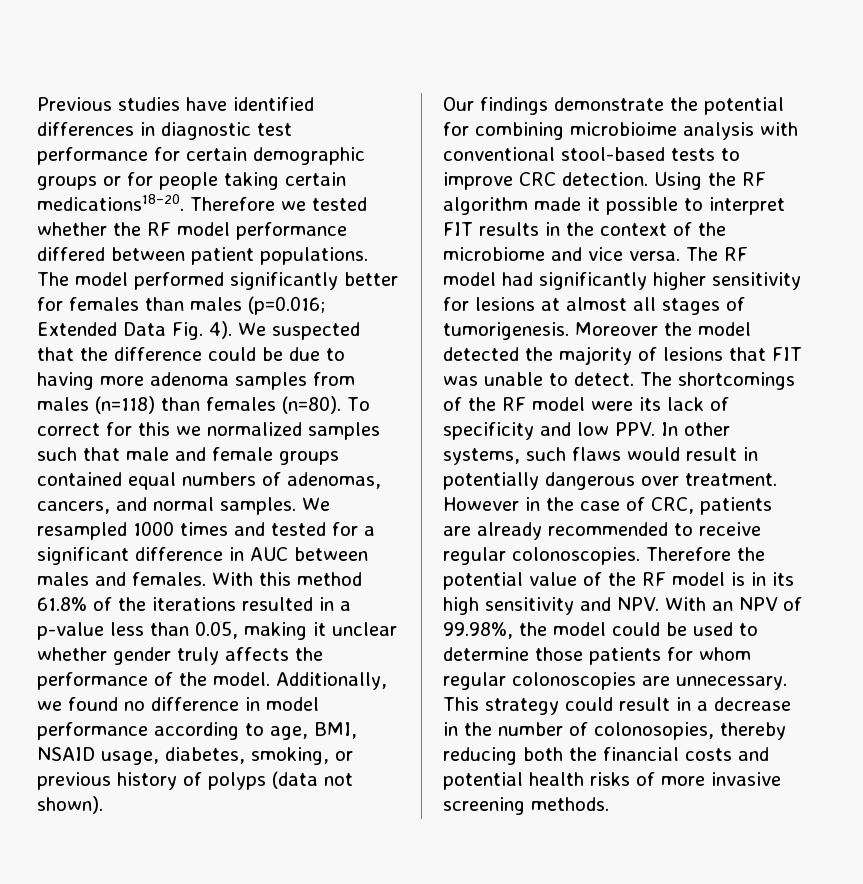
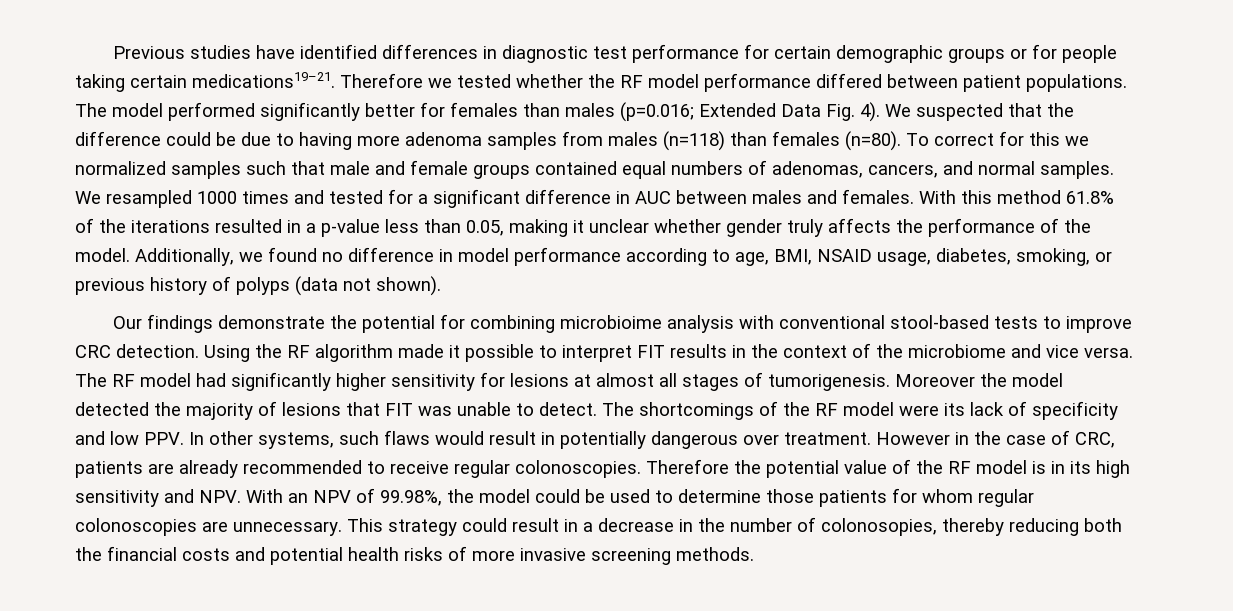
[37,194,184,211] medications18–20. -> [192,72,335,88] medications19–21.

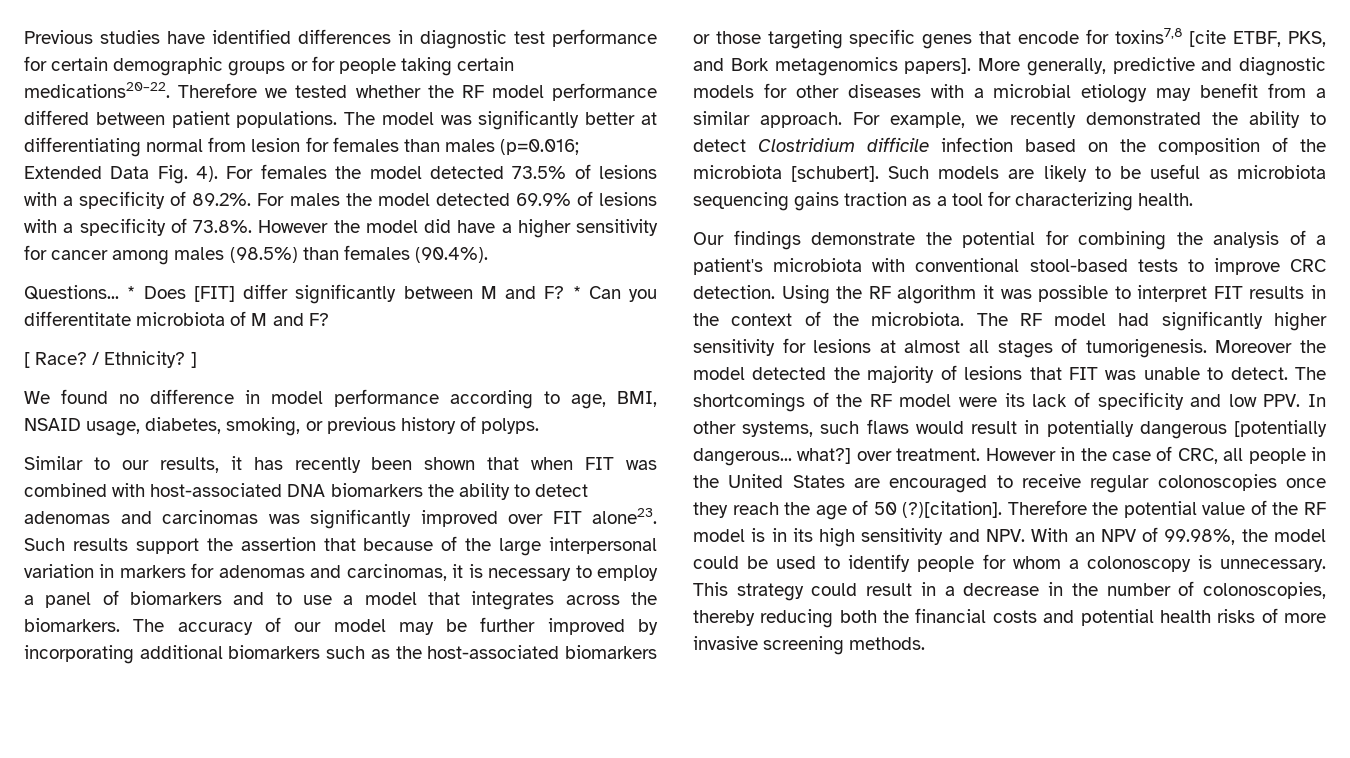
[192,72,335,88] medications19–21. -> [24,82,170,98] medications20–22.
[168,102,255,121] performed -> [440,115,472,125] was
(415, 110) none -> [641,112,657,125] [24,137,301,157] at differentiating normal from lesion
[885,103,1074,121] [75,131,1089,151] [75,160,1114,179] [75,189,1114,208] [75,218,1091,237] [75,248,263,266] We suspected that the difference could be due to having more adenoma samples from males (n=118) than females (n=80). To correct for this we normalized samples such that male and female groups contained equal numbers of adenomas, cancers, and normal samples. We resampled 1000 times and tested for a significant difference in AUC between males and females. With this method 61.8% of the iterations resulted in a p-value less than 0.05, making it unclear whether gender truly affects the performance of the model. Additionally, we -> [226,164,657,179] [24,191,657,209] [24,218,658,238] [24,245,488,265] [24,284,657,304] [24,311,329,326] [24,351,197,368] [24,391,50,404] For females the model detected 73.5% of lesions with a specificity of 89.2%. For males the model detected 69.9% of lesions with a specificity of 73.8%. However the model did have a higher sensitivity for cancer among males (98.5%) than females (90.4%). // Questions... * Does [FIT] differ significantly between M and F? * Can you differentitate microbiota of M and F? // [ Race? / Ethnicity? ] // We
[236,276,441,296] polyps (data not shown). -> [481,418,540,434] [24,456,657,473] [24,483,589,500] [24,508,657,529] [24,536,657,556] [24,563,658,581] [24,590,657,610] [24,617,658,635] [24,645,657,664] [693,28,1326,49] [693,57,1326,76] [693,83,1326,103] [693,111,1326,128] [693,137,1326,155] [693,164,1326,182] [693,191,1194,211] polyps. // Similar to our results, it has recently been shown that when FIT was combined with host-associated DNA biomarkers the ability to detect adenomas and carcinomas was significantly improved over FIT alone23. Such results support the assertion that because of the large interpersonal variation in markers for adenomas and carcinomas, it is necessary to employ a panel of biomarkers and to use a model that integrates across the biomarkers. The accuracy of our model may be further improved by incorporating additional biomarkers such as the host-associated biomarkers or those targeting specific genes that encode for toxins7,8 [cite ETBF, PKS, and Bork metagenomics papers]. More generally, predictive and diagnostic models for other diseases with a microbial etiology may benefit from a similar approach. For example, we recently demonstrated the ability to detect Clostridium difficile infection based on the composition of the microbiota [schubert]. Such models are likely to be useful as microbiota sequencing gains traction as a tool for characterizing health.
[560,315,735,333] microbioime analysis -> [1176,230,1326,248] [693,258,863,275] the analysis of a patient's microbiota
[398,344,460,358] made it -> [982,285,1032,299] it was
[908,344,1133,358] microbiome and vice versa. -> [871,312,965,326] microbiota.
(738, 440) none -> [1234,420,1327,437] [693,448,852,466] [potentially dangerous... what?]
[75,460,641,478] patients are already recommended to receive regular colonoscopies. -> [1223,447,1326,464] [693,474,1326,493] [693,500,1003,520] all people in the United States are encouraged to receive regular colonoscopies once they reach the age of 50 (?)[citation].
[678,488,1034,507] [75,518,228,536] determine those patients for whom regular colonoscopies are -> [848,554,1212,572] identify people for whom a colonoscopy is
[821,518,937,536] colonosopies, -> [1203,582,1326,599] colonoscopies,

